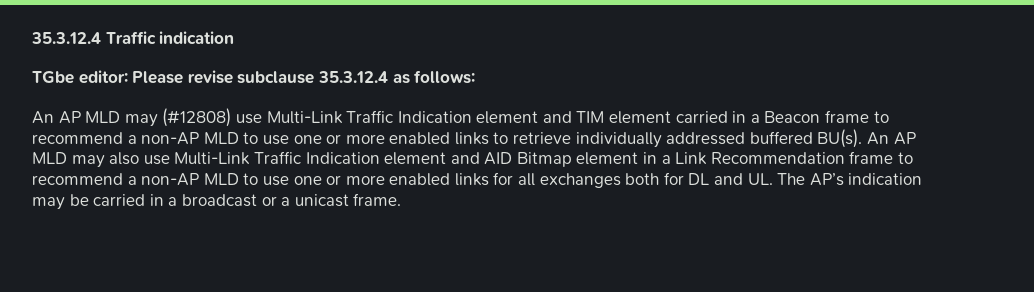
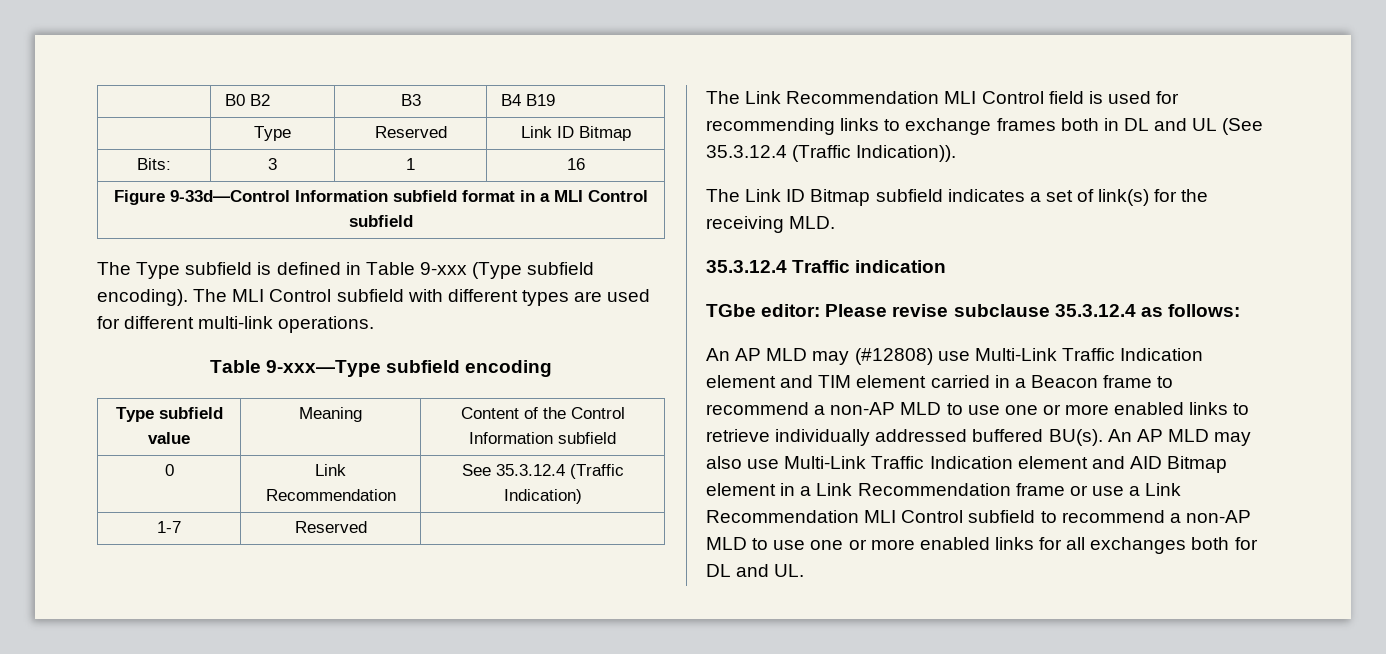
(31, 38) none -> [224,94,270,106] [400,94,421,106] [500,94,555,106] [254,126,291,141] [374,126,447,138] [520,126,631,141] [137,158,171,170] [268,158,277,170] [406,158,415,170] [566,158,585,170] [114,190,648,205] [349,215,413,227] [97,262,595,279] [97,289,651,306] [97,316,375,333] [209,360,553,377] [115,407,223,422] [148,432,190,444] [299,407,362,422] [460,407,625,419] [469,432,616,444] [164,464,174,476] [315,464,346,476] [265,489,396,501] [461,464,624,479] [503,489,582,504] [157,521,181,533] [294,521,367,533] [706,91,1180,104] [706,118,1264,135] [706,145,957,162] [706,189,1209,206] [706,216,836,233] | B0 B2 | B3 | B4 B19 // | Type | Reserved | Link ID Bitmap // Bits: | 3 | 1 | 16 // Figure 9-33d—Control Information subfield format in a MLI Control subfield // The Type subfield is defined in Table 9-xxx (Type subfield encoding). The MLI Control subfield with different types are used for different multi-link operations. // Table 9-xxx—Type subfield encoding // Type subfield value | Meaning | Content of the Control Information subfield // 0 | Link Recommendation | See 35.3.12.4 (Traffic Indication) // 1-7 | Reserved | // The Link Recommendation MLI Control field is used for recommending links to exchange frames both in DL and UL (See 35.3.12.4 (Traffic Indication)). // The Link ID Bitmap subfield indicates a set of link(s) for the receiving MLD. //
(894, 157) none -> [1069,483,1182,496] [706,510,1036,523] or use a Link Recommendation MLI Control subfield
[777,173,923,186] [32,193,402,210] The AP’s indication may be carried in a broadcast or a unicast frame. -> (805, 570) none

